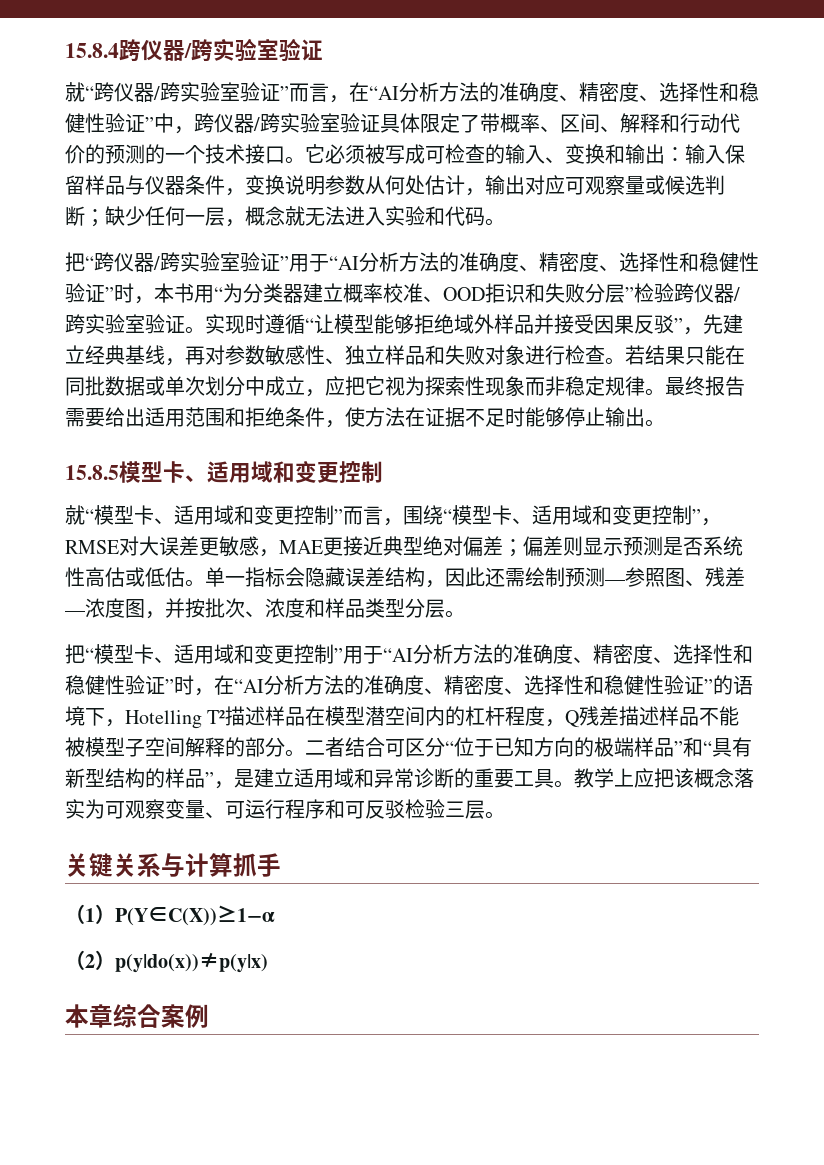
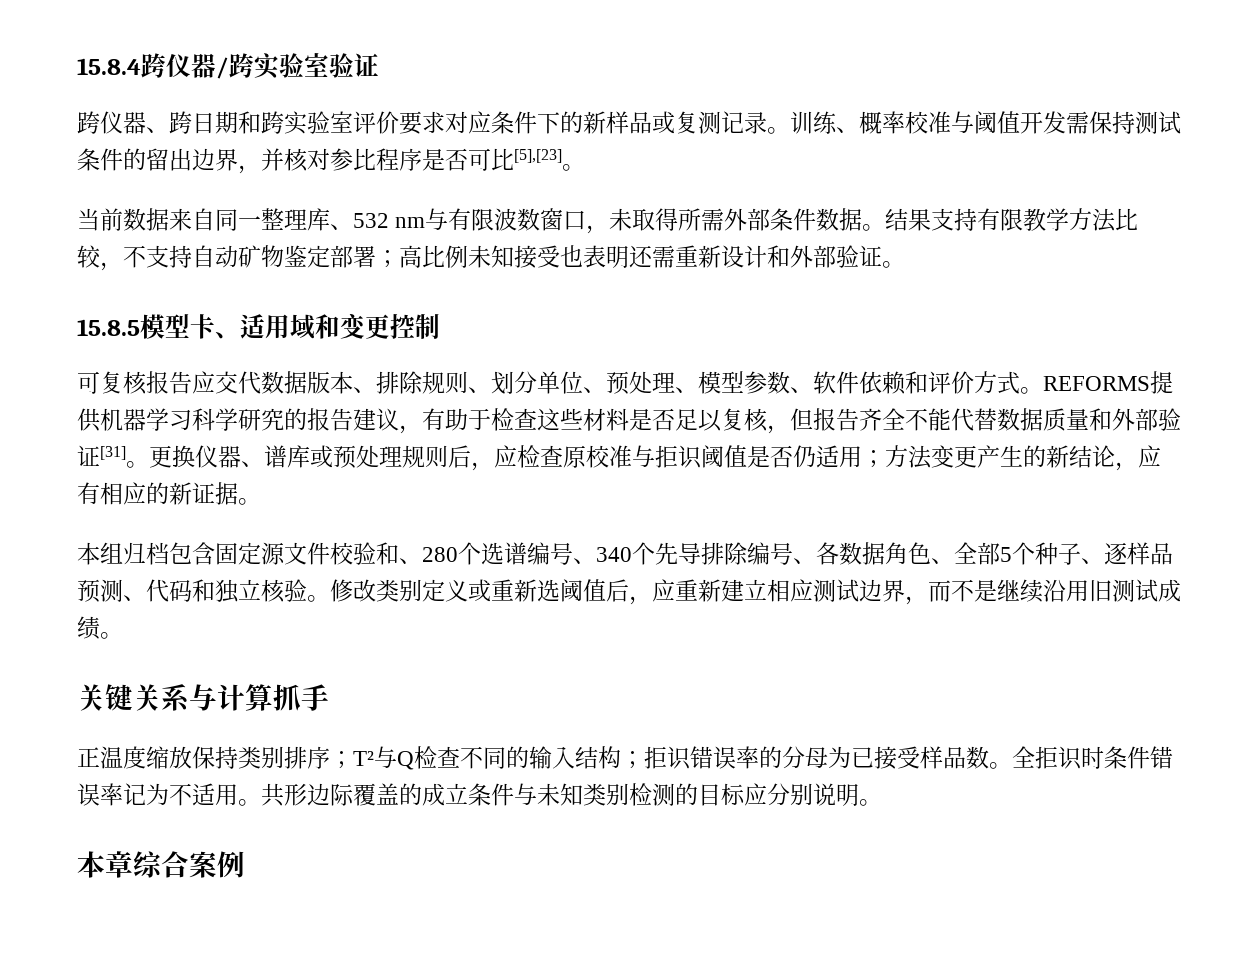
[65,82,759,103] [65,113,740,134] [65,144,745,164] [65,175,725,196] [65,206,505,227] [65,252,759,272] [65,283,740,304] [65,314,743,335] [65,345,745,366] [65,376,745,397] [65,407,645,428] 就“跨仪器/跨实验室验证”而言，在“AI分析方法的准确度、精密度、选择性和稳健性验证”中，跨仪器/跨实验室验证具体限定了带概率、区间、解释和行动代价的预测的一个技术接口。它必须被写成可检查的输入、变换和输出：输入保留样品与仪器条件，变换说明参数从何处估计，输出对应可观察量或候选判断；缺少任何一层，概念就无法进入实验和代码。 // 把“跨仪器/跨实验室验证”用于“AI分析方法的准确度、精密度、选择性和稳健性验证”时，本书用“为分类器建立概率校准、OOD拒识和失败分层”检验跨仪器/跨实验室验证。实现时遵循“让模型能够拒绝域外样品并接受因果反驳”，先建立经典基线，再对参数敏感性、独立样品和失败对象进行检查。若结果只能在同批数据或单次划分中成立，应把它视为探索性现象而非稳定规律。最终报告需要给出适用范围和拒绝条件，使方法在证据不足时能够停止输出 -> [77,111,1181,135] [77,148,562,174] [562,164,585,171] [77,208,1139,234] [77,245,882,271] 跨仪器、跨日期和跨实验室评价要求对应条件下的新样品或复测记录。训练、概率校准与阈值开发需保持测试条件的留出边界，并核对参比程序是否可比[5],[23]。 // 当前数据来自同一整理库、532 nm与有限波数窗口，未取得所需外部条件数据。结果支持有限教学方法比较，不支持自动矿物鉴定部署；高比例未知接受也表明还需重新设计和外部验证
[65,505,721,526] [65,536,743,557] [65,567,745,588] [65,598,465,619] [65,644,753,664] [65,675,753,696] [65,706,740,729] [65,737,752,757] [65,768,754,789] [65,799,485,820] 就“模型卡、适用域和变更控制”而言，围绕“模型卡、适用域和变更控制”，RMSE对大误差更敏感，MAE更接近典型绝对偏差；偏差则显示预测是否系统性高估或低估。单一指标会隐藏误差结构，因此还需绘制预测—参照图、残差—浓度图，并按批次、浓度和样品类型分层。 // 把“模型卡、适用域和变更控制”用于“AI分析方法的准确度、精密度、选择性和稳健性验证”时，在“AI分析方法的准确度、精密度、选择性和稳健性验证”的语境下，Hotelling T²描述样品在模型潜空间内的杠杆程度，Q残差描述样品不能被模型子空间解释的部分。二者结合可区分“位于已知方向的极端样品”和“具有新型结构的样品”，是建立适用域和异常诊断的重要工具。教学上应把该概念落实为可观察变量、可运行程序和可反驳检验三层 -> [77,371,1173,395] [77,408,1181,434] [77,445,126,467] [126,445,1161,471] [77,482,261,505] [77,542,1173,565] [77,579,1181,605] [77,616,100,640] 可复核报告应交代数据版本、排除规则、划分单位、预处理、模型参数、软件依赖和评价方式。REFORMS提供机器学习科学研究的报告建议，有助于检查这些材料是否足以复核，但报告齐全不能代替数据质量和外部验证[31]。更换仪器、谱库或预处理规则后，应检查原校准与拒识阈值是否仍适用；方法变更产生的新结论，应有相应的新证据。 // 本组归档包含固定源文件校验和、280个选谱编号、340个先导排除编号、各数据角色、全部5个种子、逐样品预测、代码和独立核验。修改类别定义或重新选阈值后，应重新建立相应测试边界，而不是继续沿用旧测试成绩
[65,904,275,926] [65,950,268,973] （1）P(Y∈C(X))≥1−α // （2）p(y|do(x))≠p(y|x) -> [77,746,1173,770] [77,783,882,807] 正温度缩放保持类别排序；T²与Q检查不同的输入结构；拒识错误率的分母为已接受样品数。全拒识时条件错误率记为不适用。共形边际覆盖的成立条件与未知类别检测的目标应分别说明。

